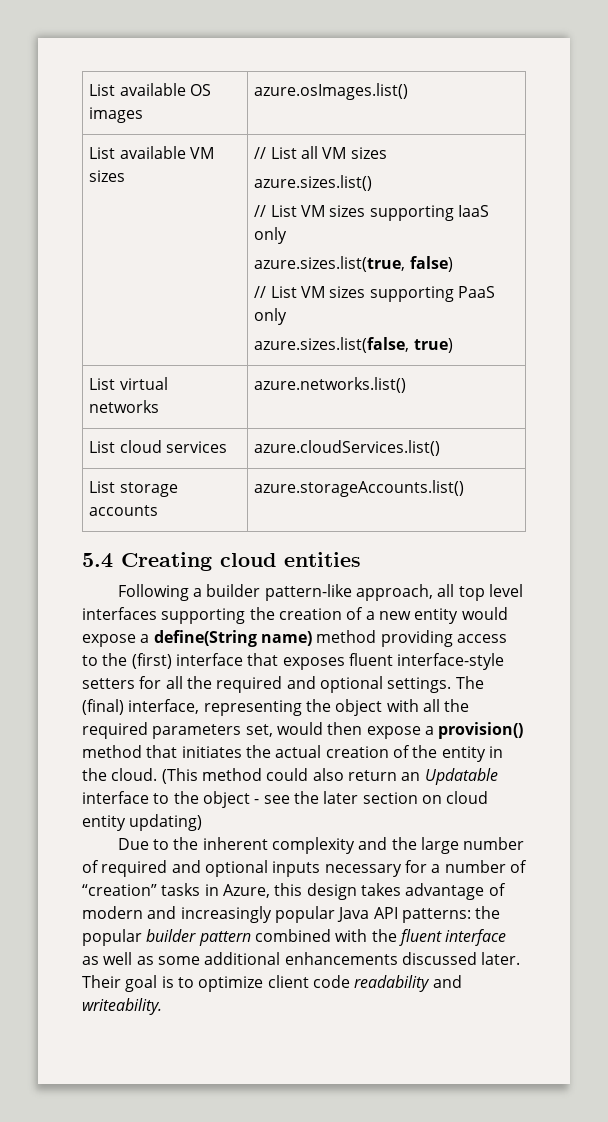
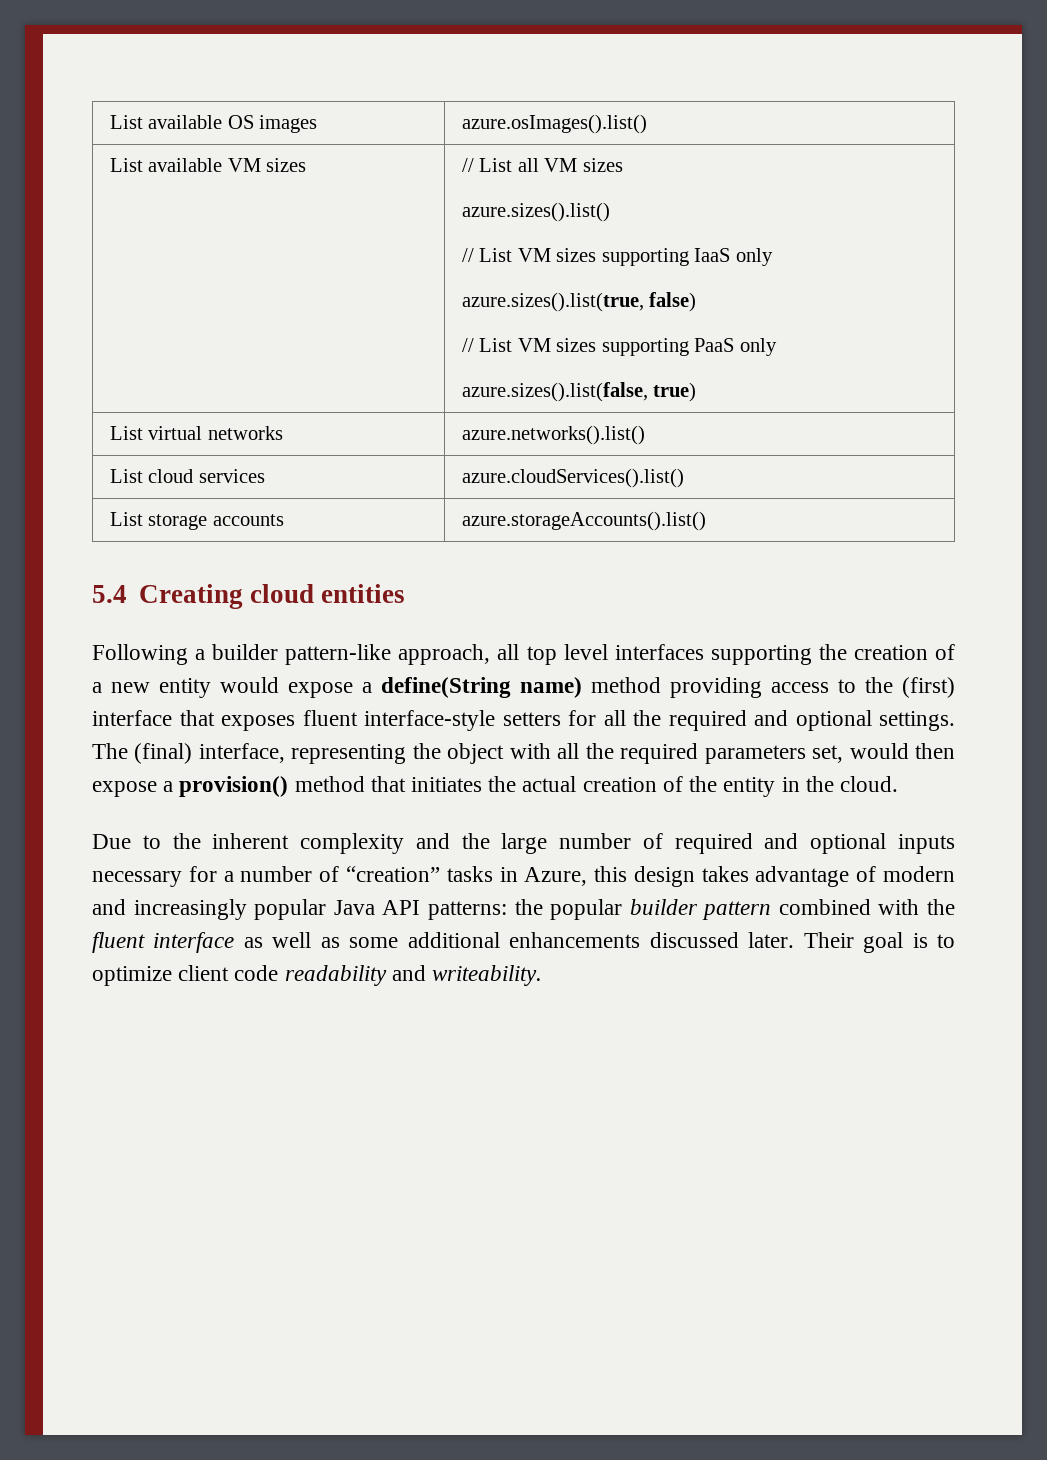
[254,83,409,100] azure.osImages.list() -> [461,114,647,134] azure.osImages().list()
[254,175,373,191] azure.sizes.list() -> [461,202,610,222] azure.sizes().list()
[254,256,406,272] azure.sizes.list(true, -> [461,292,644,312] azure.sizes().list(true,
[254,337,410,353] azure.sizes.list(false, -> [461,382,648,402] azure.sizes().list(false,
[254,377,407,393] azure.networks.list() -> [461,425,645,445] azure.networks().list()
[254,440,441,456] azure.cloudServices.list() -> [461,468,684,488] azure.cloudServices().list()
[254,480,465,497] azure.storageAccounts.list() -> [461,511,706,531] azure.storageAccounts().list()
[161,768,498,785] [82,791,489,808] [82,814,203,831] (This method could also return an Updatable interface to the object - see the later section on cloud entity updating) -> (898, 784) none

